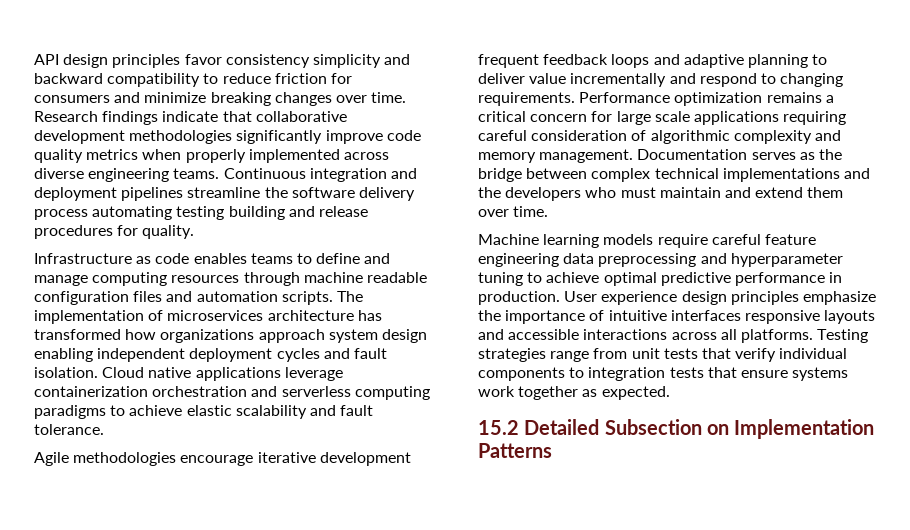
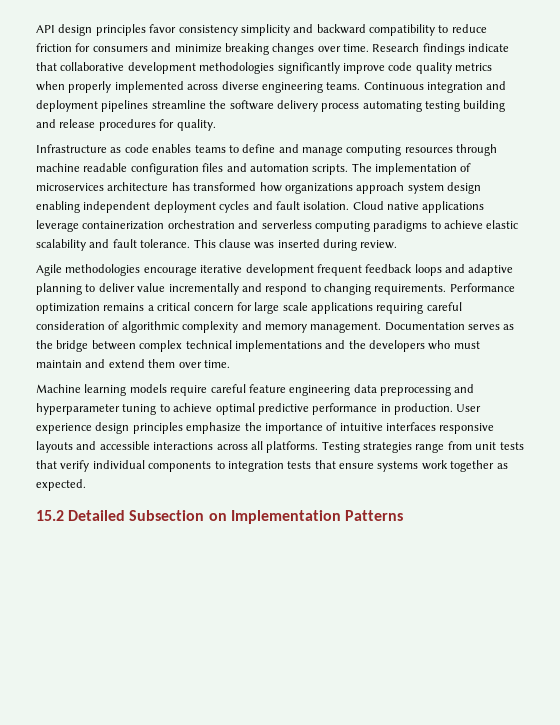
(104, 429) none -> [193,239,398,251] This clause was inserted during review.

